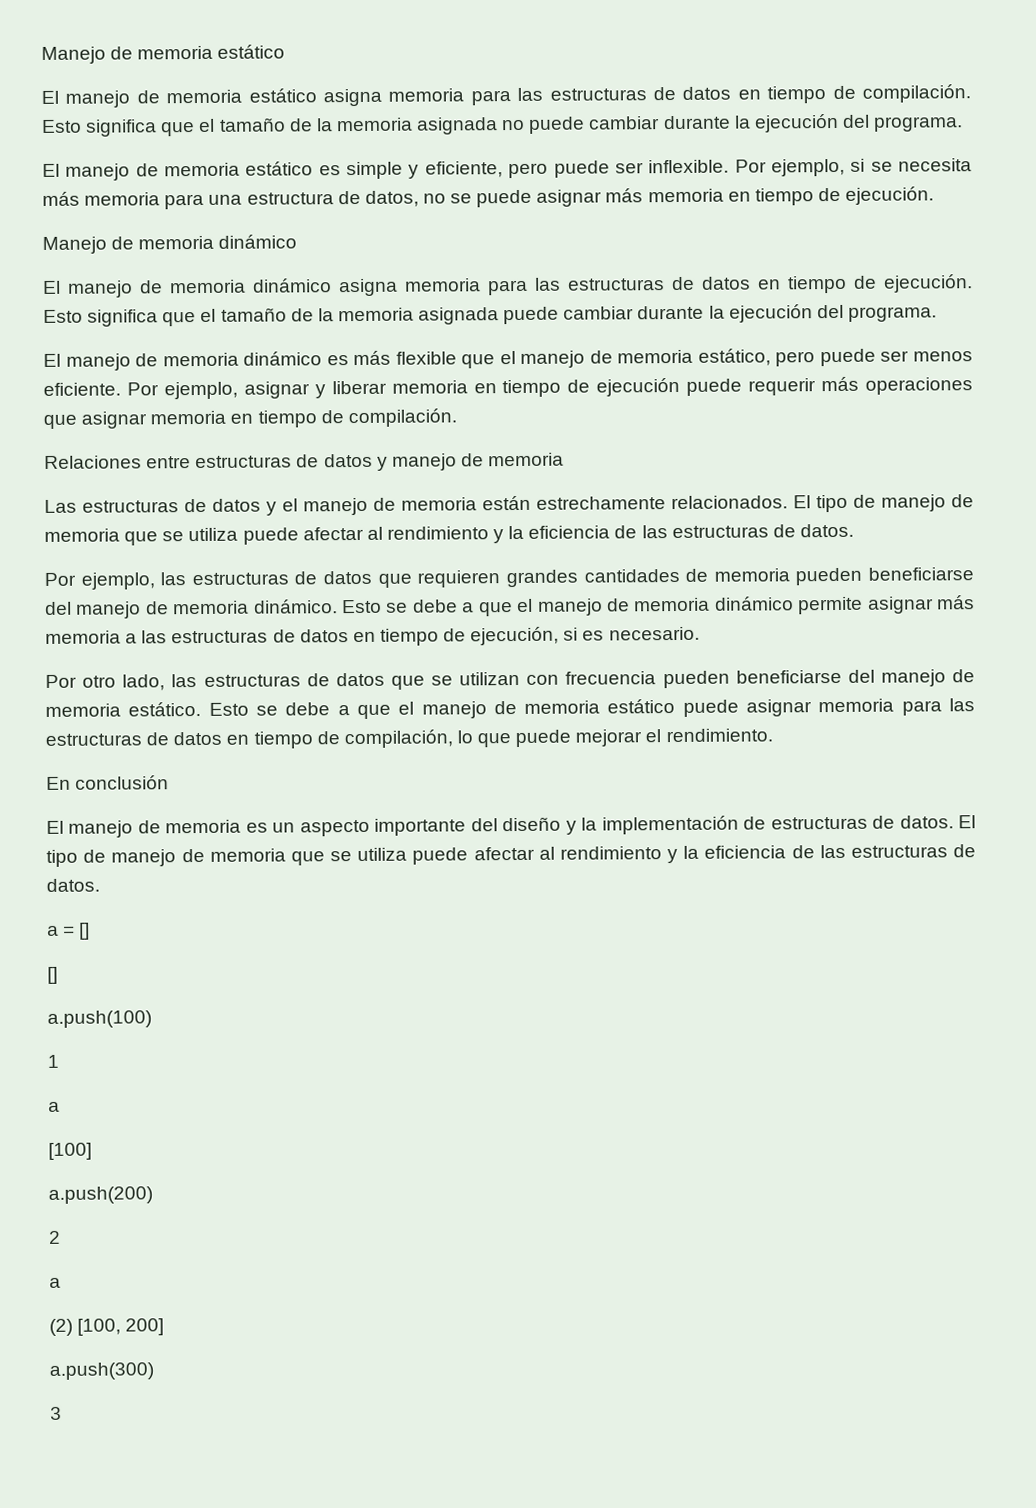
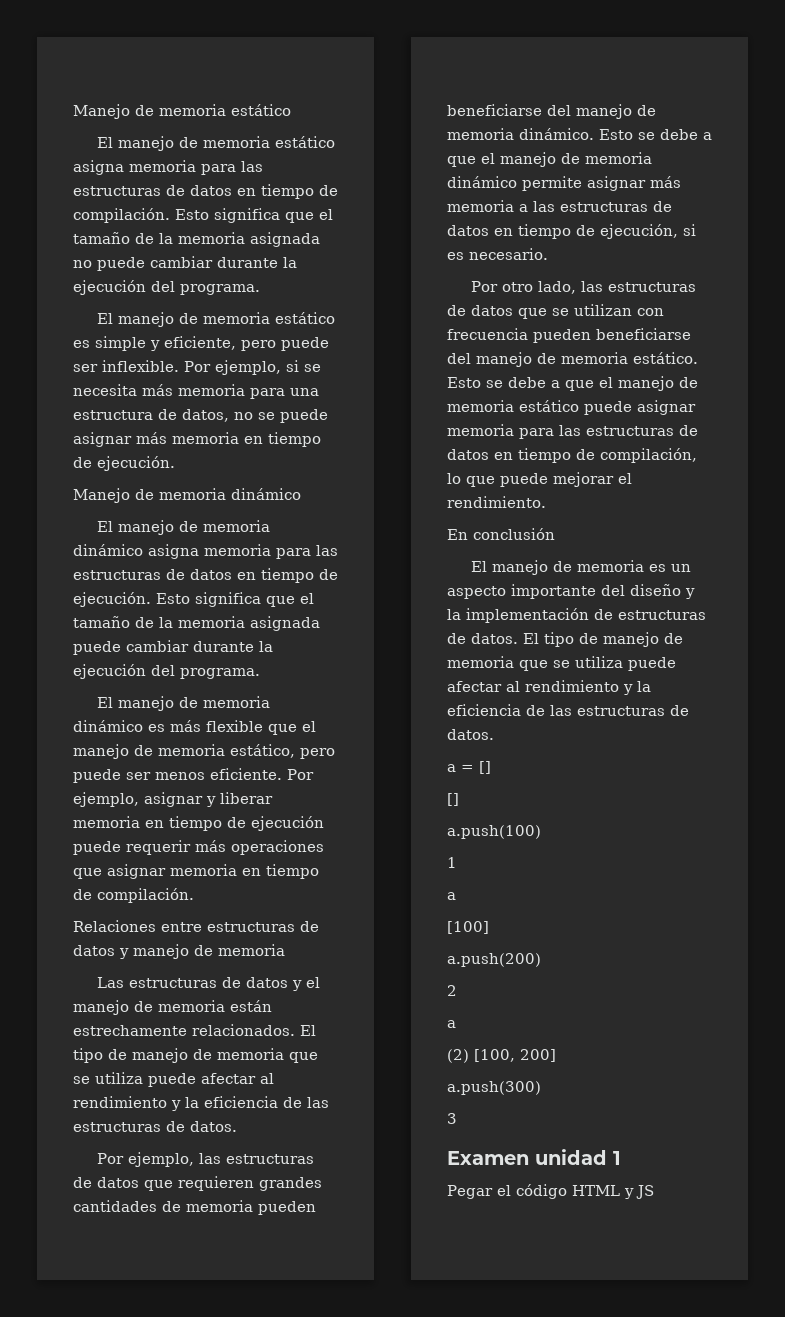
(62, 1413) none -> [447,1149,621,1165] [447,1184,654,1199] // Examen unidad 1 // Pegar el código HTML y JS

